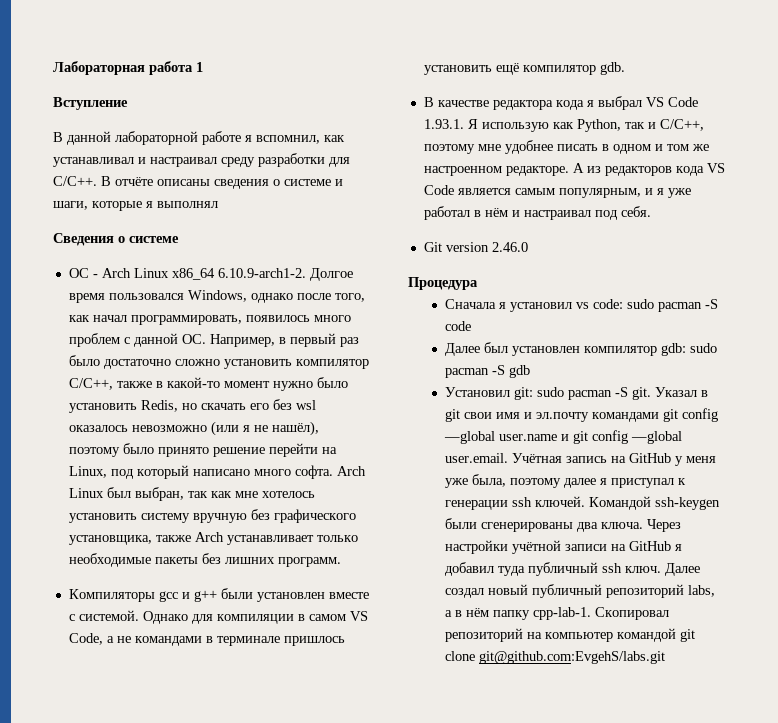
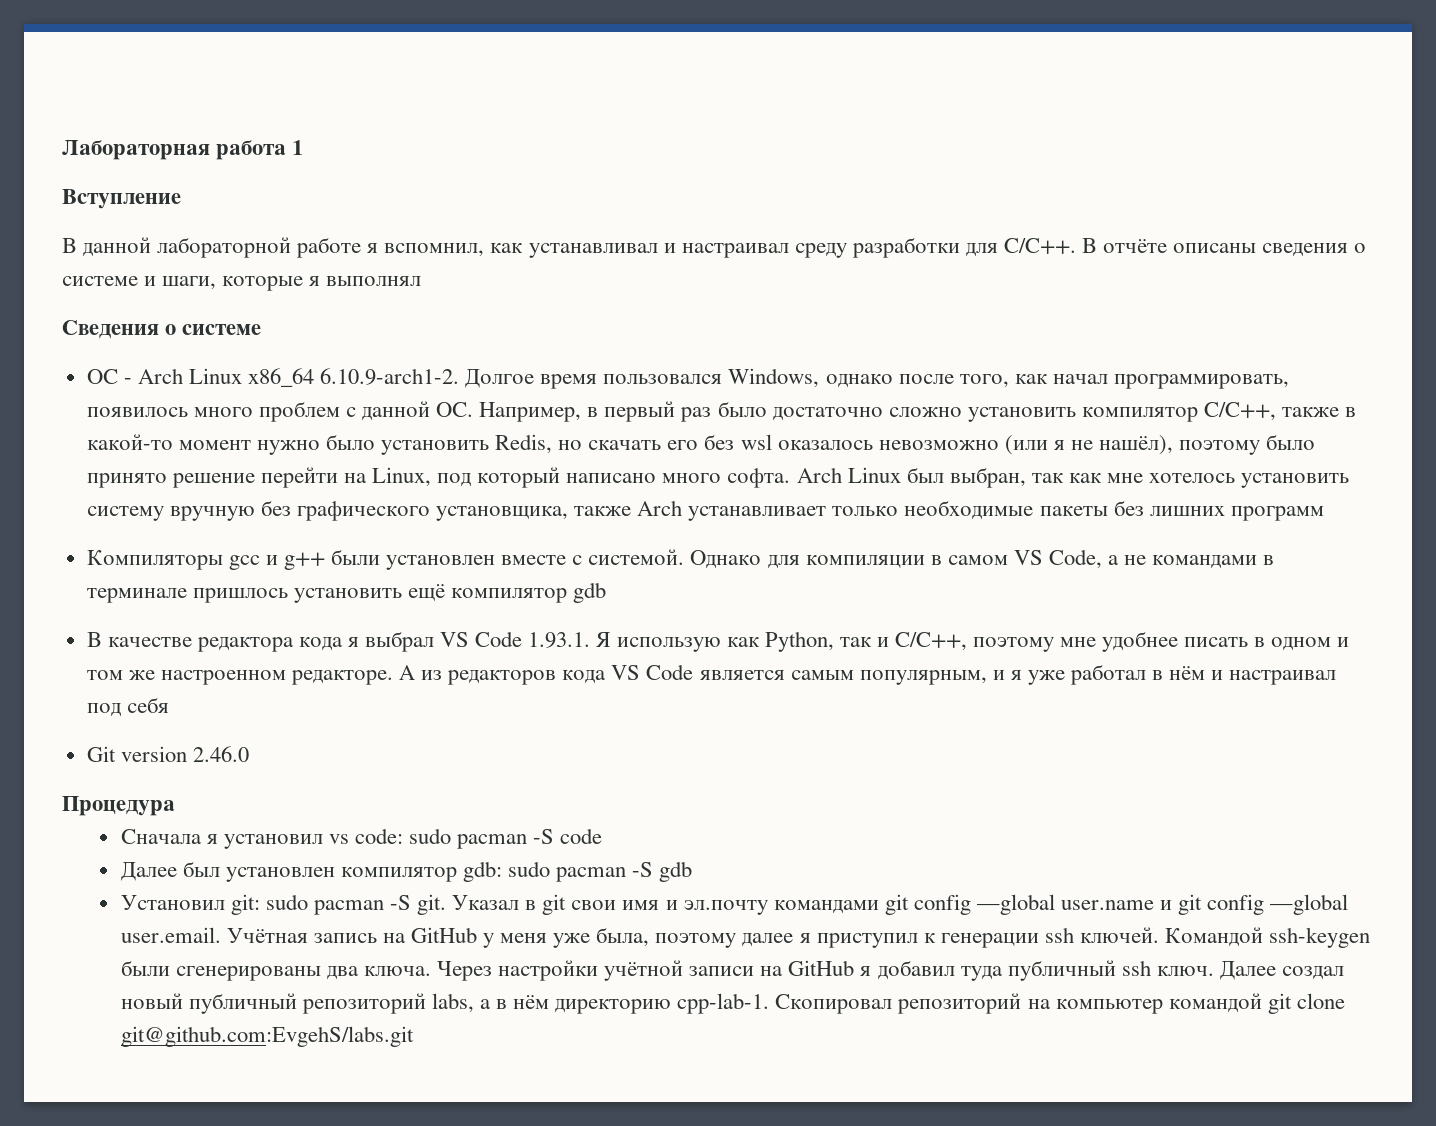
[277,557,341,567] программ. -> [1230,506,1324,521] программ
[599,62,625,75] gdb. -> [573,582,607,603] gdb
[620,206,651,217] себя. -> [126,697,169,713] себя
[611,478,675,488] приступал -> [816,933,918,948] приступил
[493,610,531,620] папку -> [555,999,672,1014] директорию

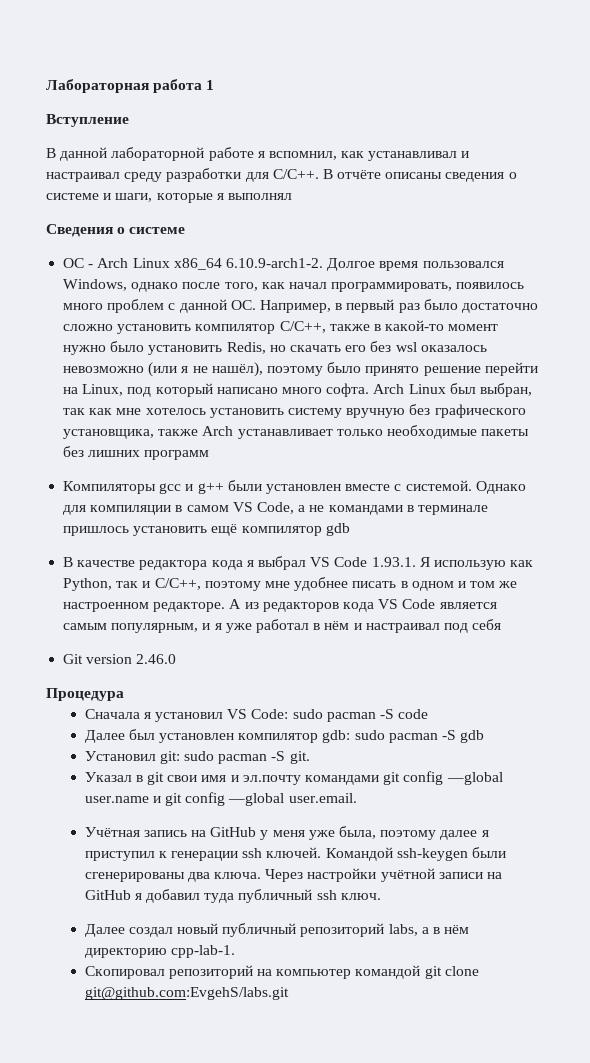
[328,828,403,844] vs code: -> [227,709,289,719] VS Code:
(447, 904) none -> (310, 757) //
(221, 935) none -> (357, 798) //
(1214, 971) none -> (381, 896) //
(770, 1003) none -> (235, 951) //

